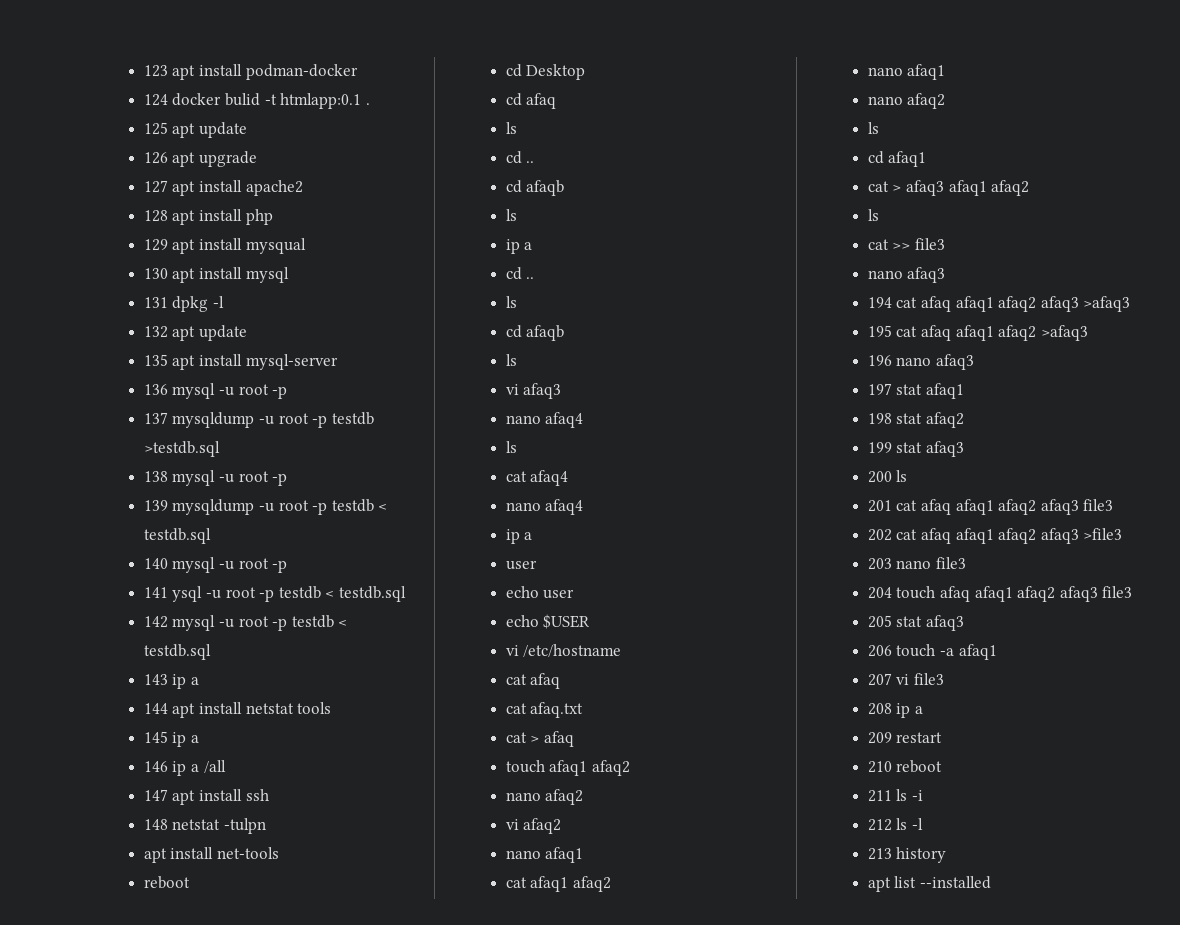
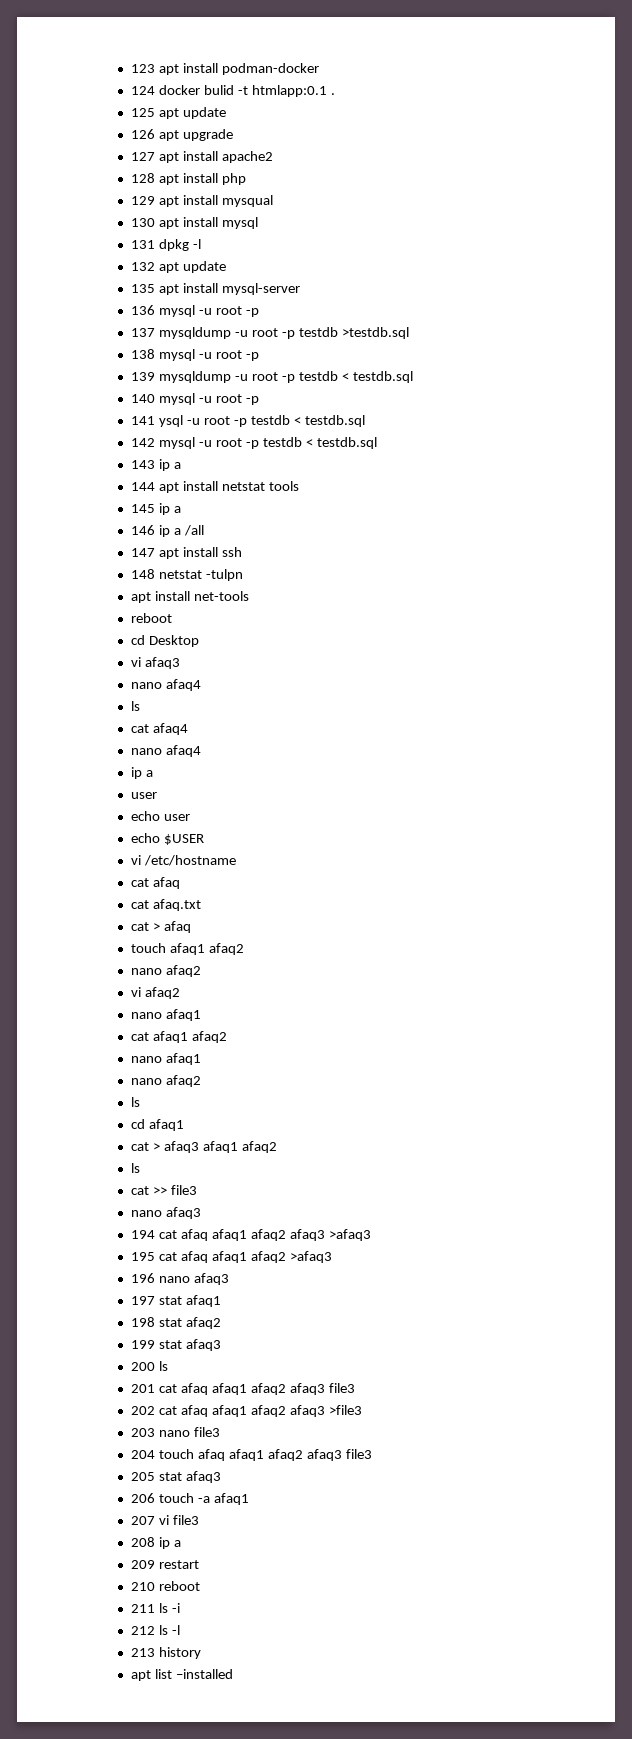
[505,93,557,109] [505,122,517,134] [505,151,535,164] [505,180,565,196] [505,209,517,221] [505,239,533,254] [505,267,535,280] [505,296,517,308] [505,325,565,341] [505,354,517,366] // cd afaq // ls // cd .. // cd afaqb // ls // ip a // cd .. // ls // cd afaqb // ls -> (200, 641) none
[920,876,992,889] --installed -> [176,1669,234,1679] –installed

